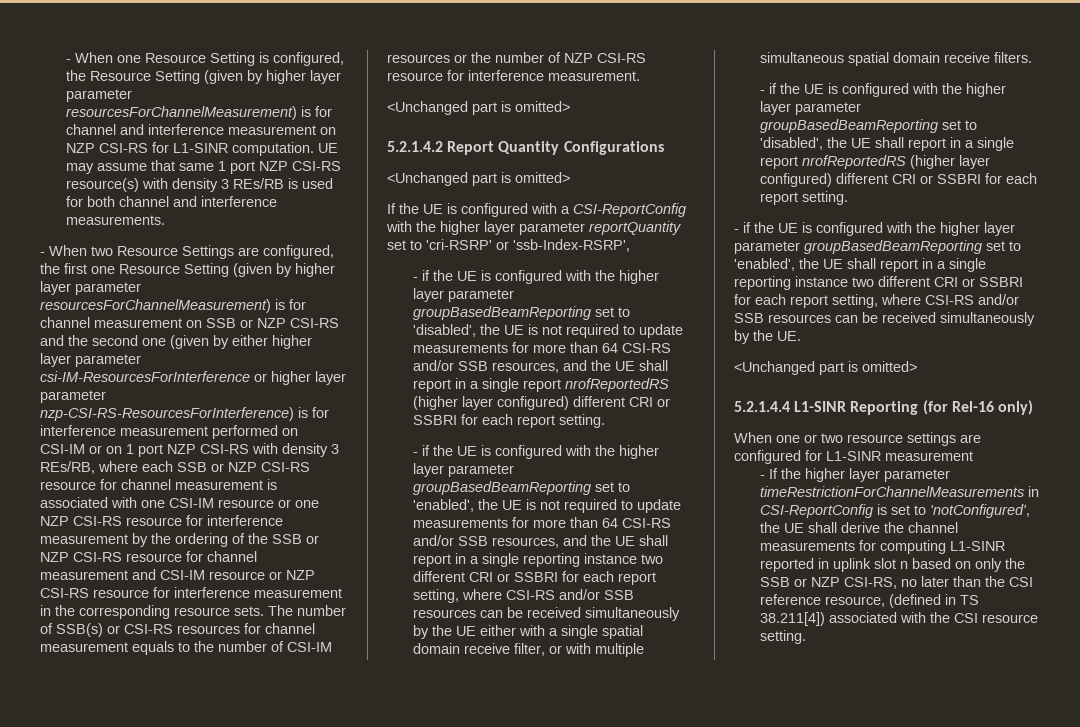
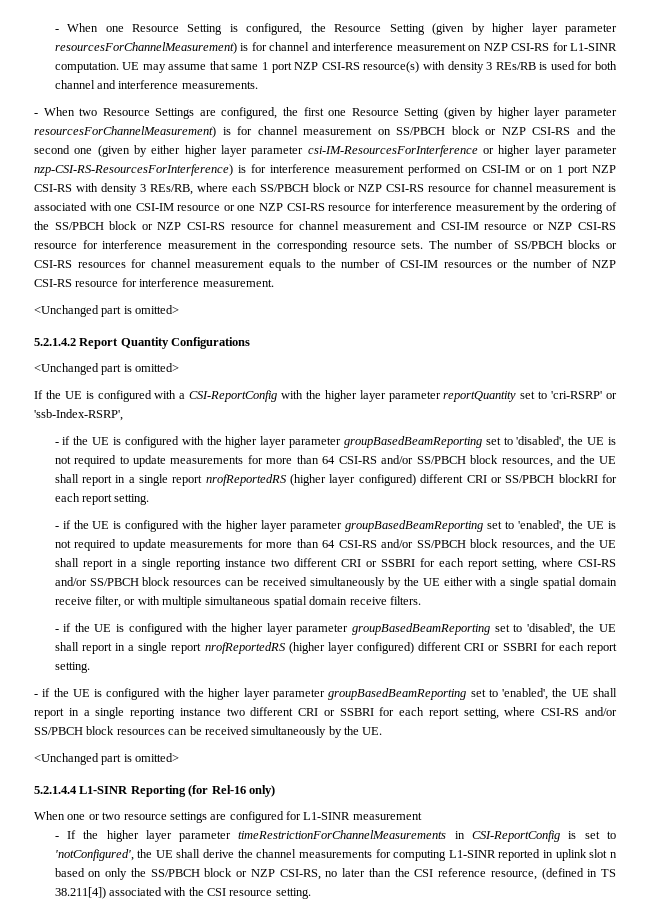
[206,318,236,328] SSB -> [396,126,480,135] SS/PBCH block
[177,462,207,472] SSB -> [260,183,341,192] SS/PBCH block
[272,534,302,544] SSB -> [54,221,138,230] SS/PBCH block
[56,623,103,637] SSB(s) -> [513,240,601,249] SS/PBCH blocks
[458,361,489,371] SSB -> [416,455,499,464] SS/PBCH block
[413,415,458,425] SSBRI -> [505,474,598,483] SS/PBCH blockRI
[458,536,489,546] SSB -> [416,539,499,548] SS/PBCH block
[604,590,635,600] SSB -> [89,577,171,586] SS/PBCH block
[734,313,764,323] SSB -> [34,726,115,735] SS/PBCH block
[760,577,791,587] SSB -> [150,868,233,877] SS/PBCH block

